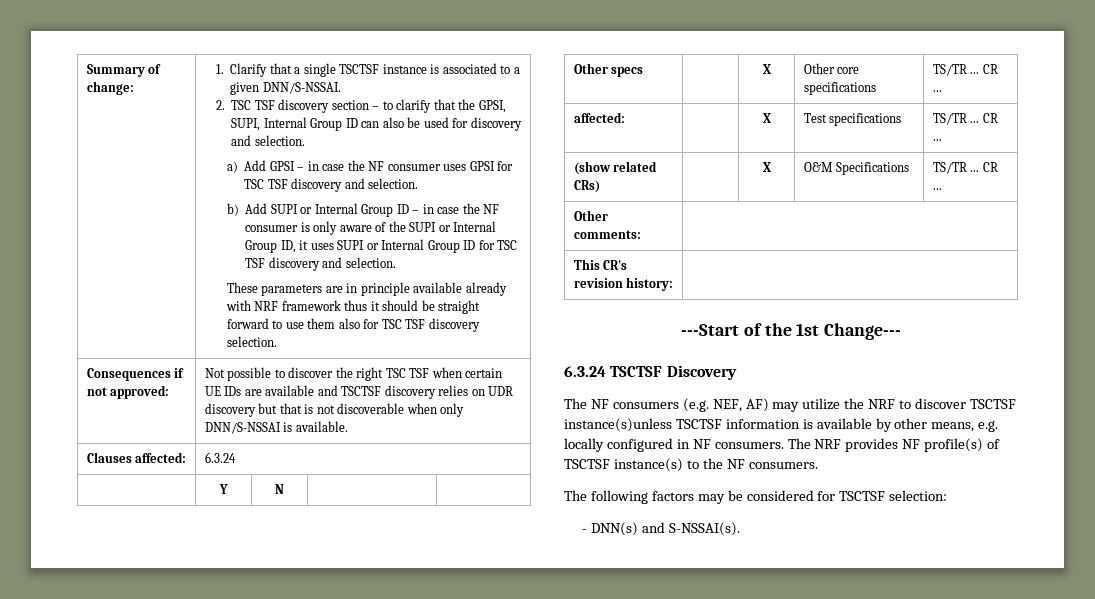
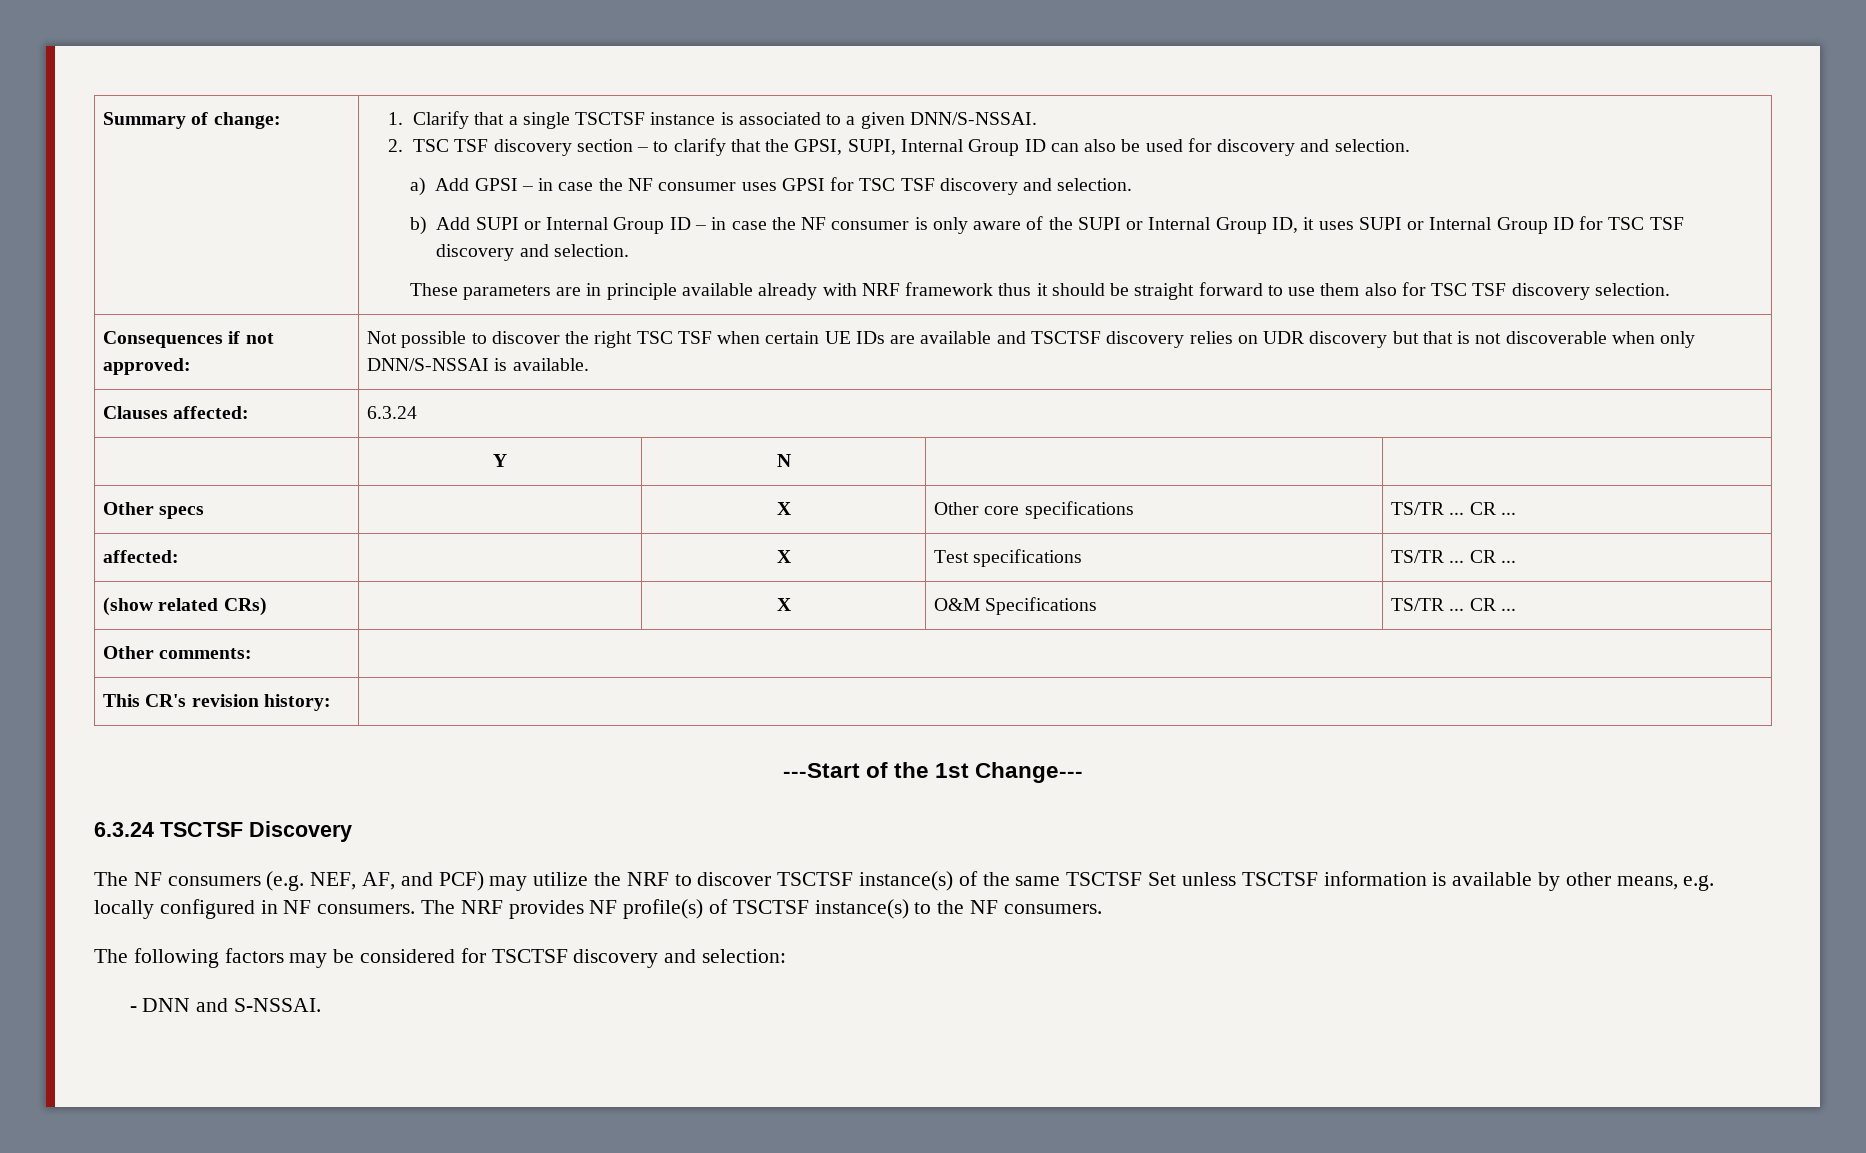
[745,398,769,412] AF) -> [362,871,484,891] AF, and PCF)
[564,418,672,432] instance(s)unless -> [859,871,1236,891] instance(s) of the same TSCTSF Set unless
(886, 496) none -> [573,949,697,968] discovery and
[591,522,741,536] DNN(s) and S-NSSAI(s). -> [142,998,321,1012] DNN and S-NSSAI.

